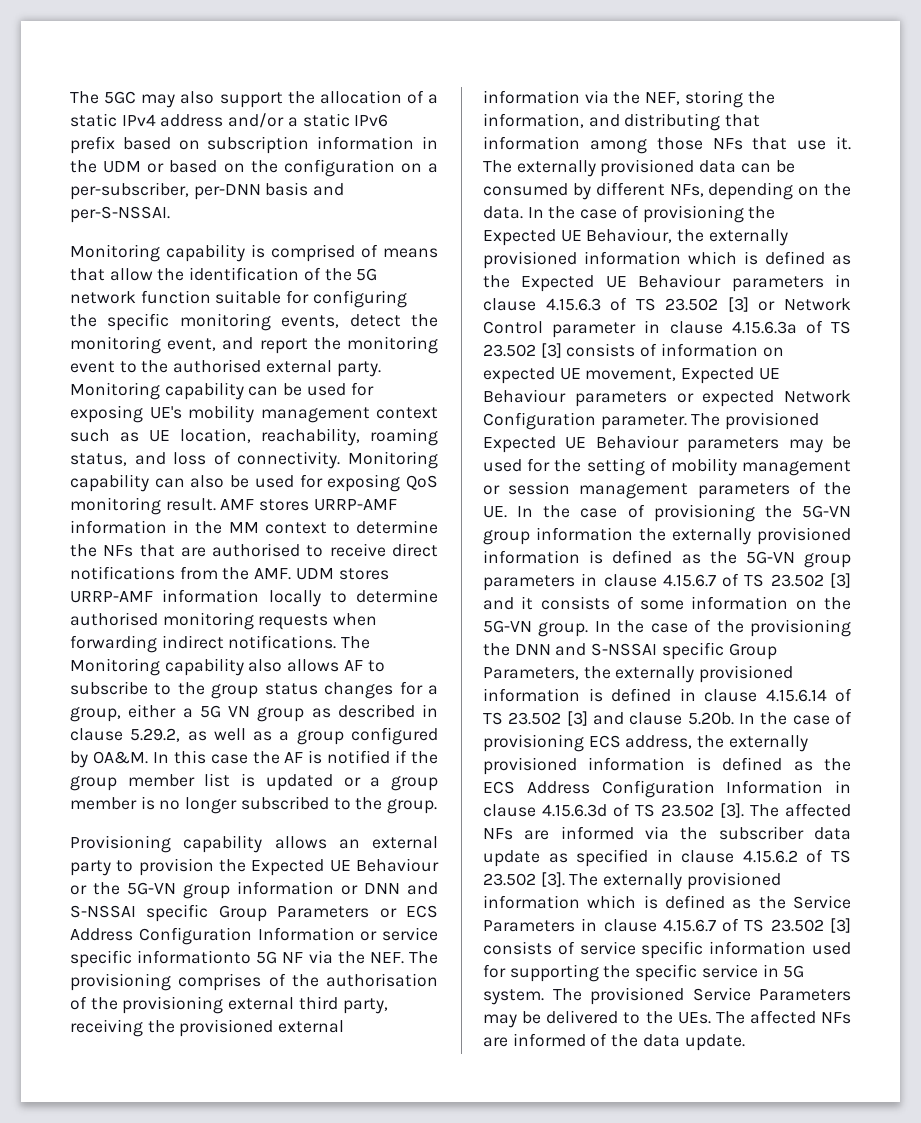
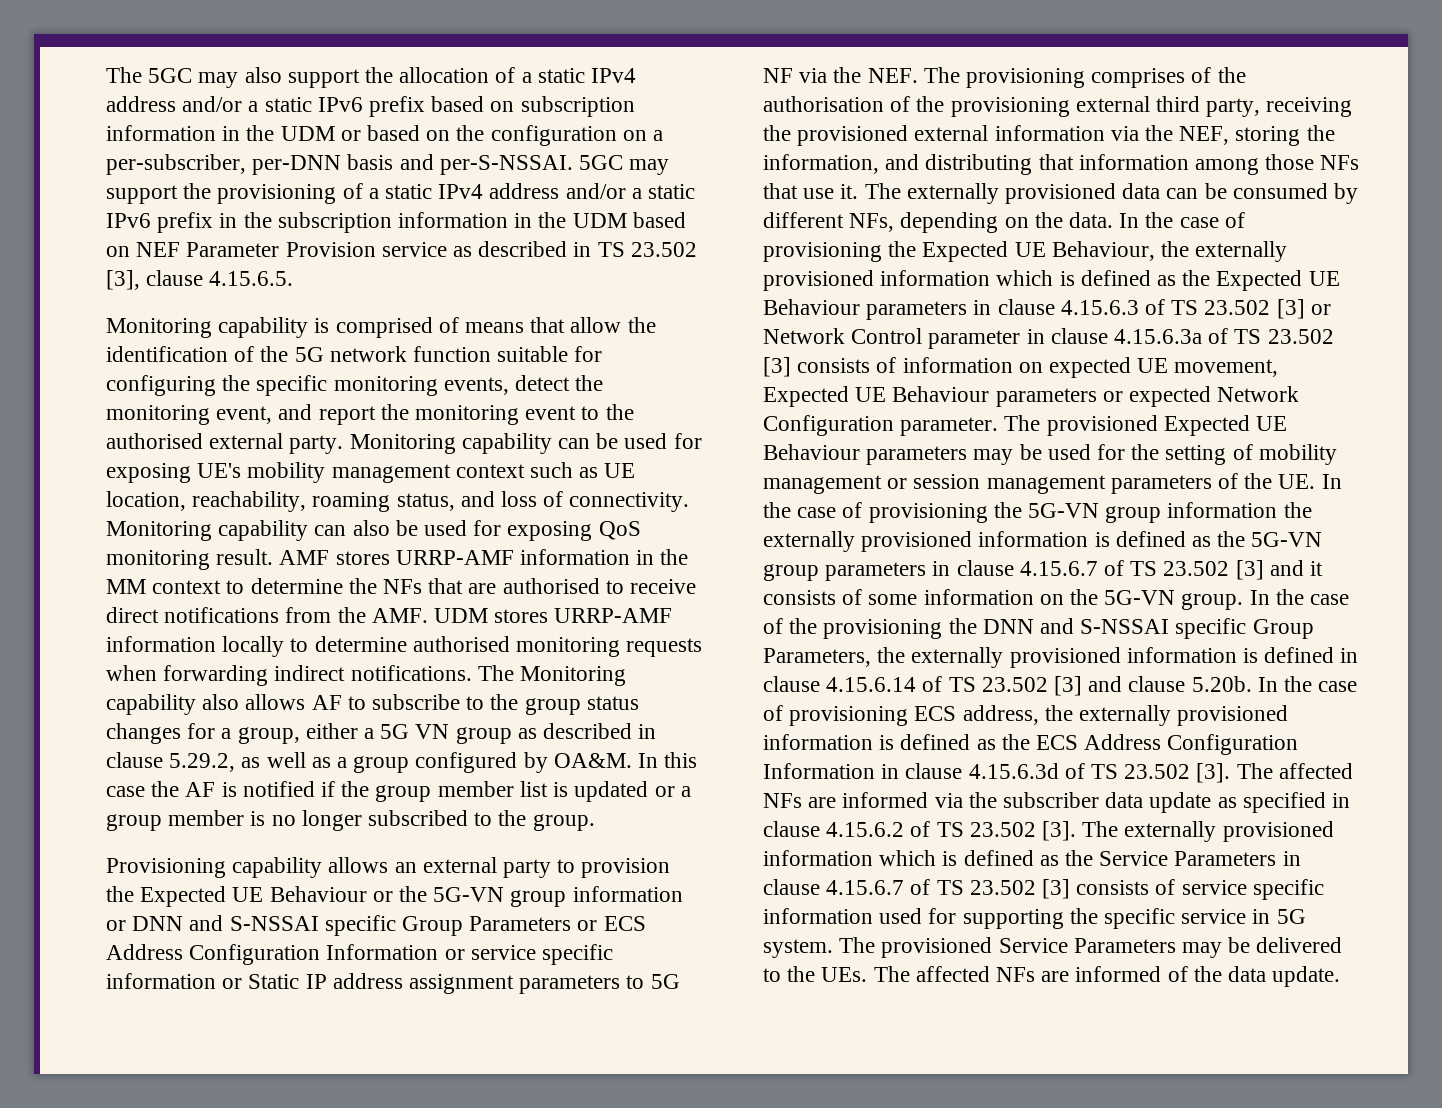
(170, 214) none -> [579,155,670,175] [106,183,696,204] [106,212,686,233] [106,241,697,257] [106,270,294,290] 5GC may support the provisioning of a static IPv4 address and/or a static IPv6 prefix in the subscription information in the UDM based on NEF Parameter Provision service as described in TS 23.502 [3], clause 4.15.6.5.
[137,950,252,964] informationto -> [106,973,645,994] information or Static IP address assignment parameters to

